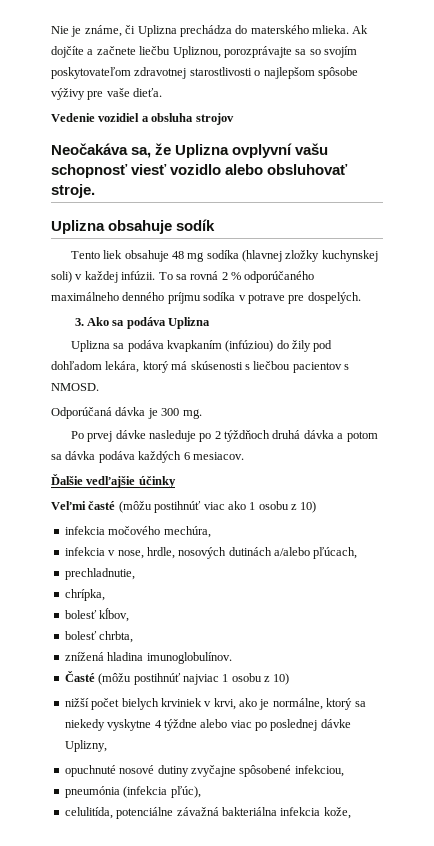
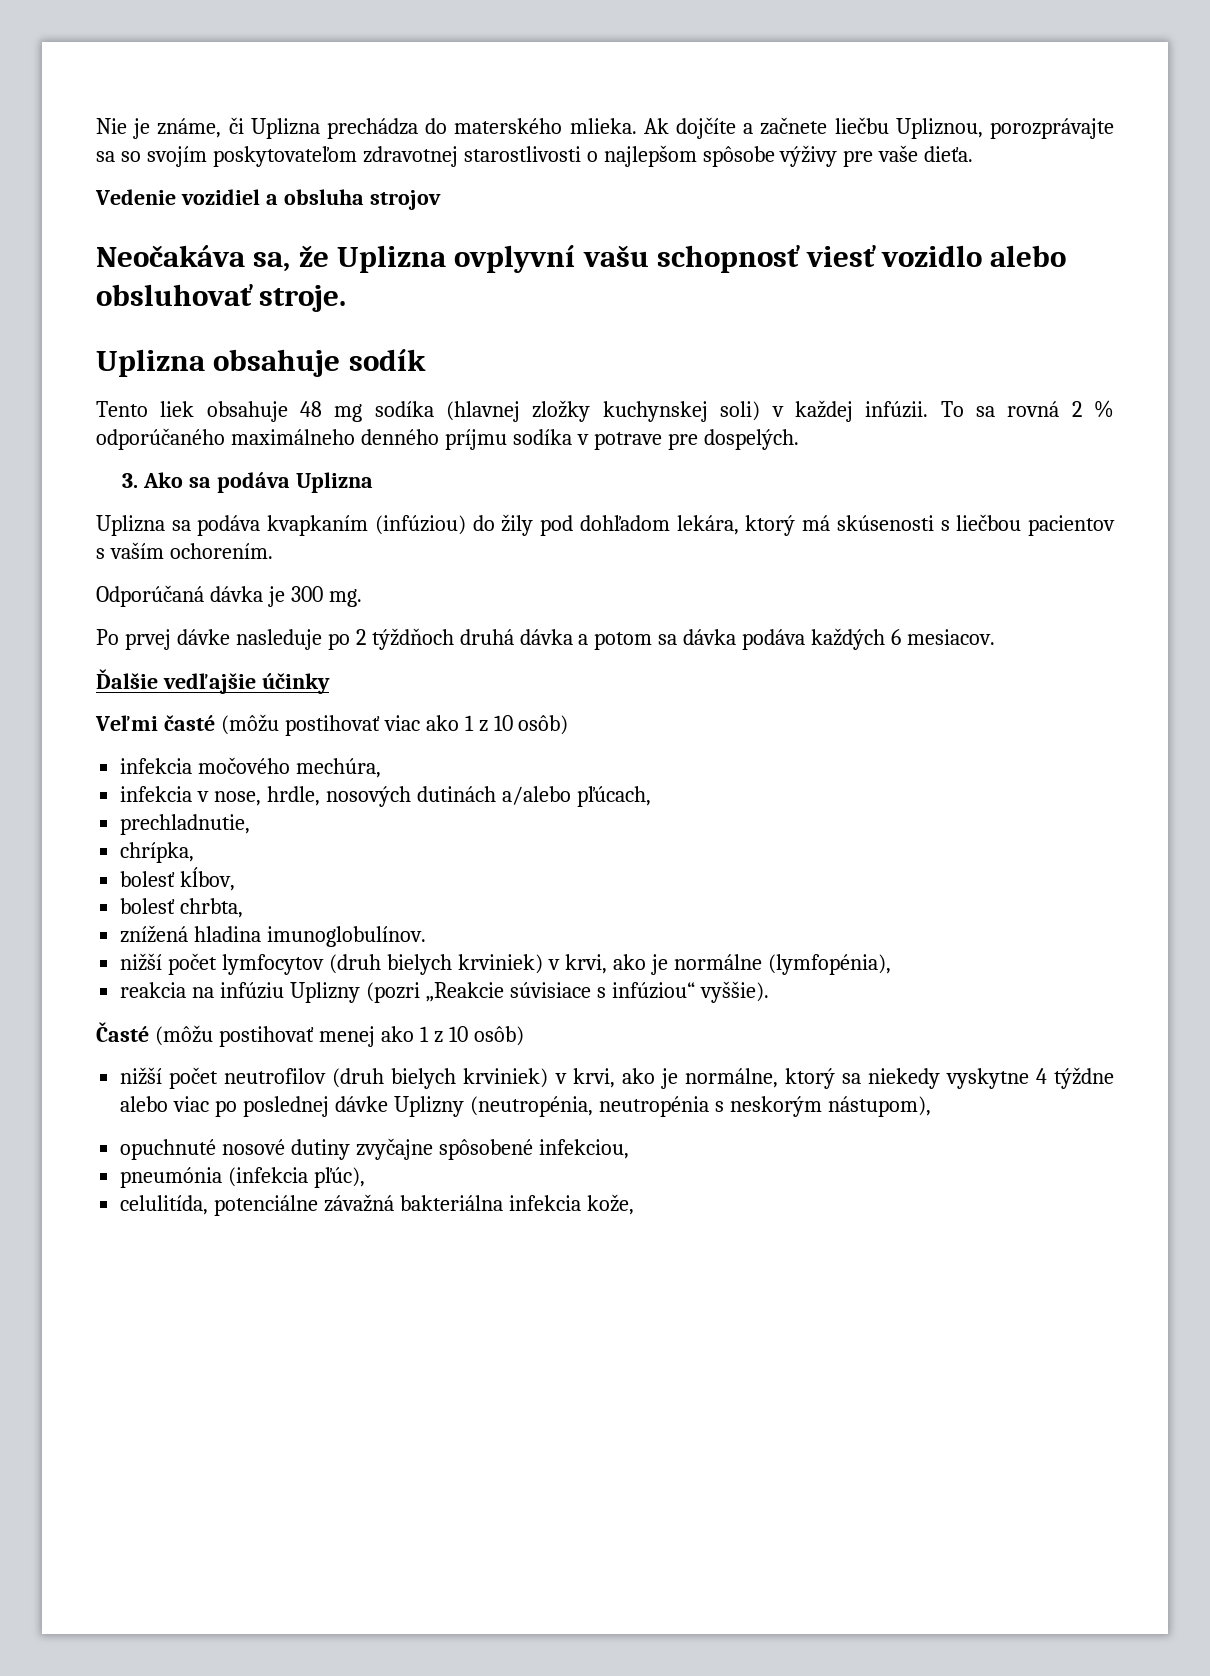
[51,383,99,391] NMOSD. -> [109,542,273,559] vaším ochorením.
[154,501,202,513] postihnúť -> [284,715,380,736] postihovať
[258,501,317,513] osobu z 10) -> [478,715,569,735] z 10 osôb)
[64,671,290,685] [64,698,202,710] Časté (môžu postihnúť najviac 1 osobu z 10) // nižší počet bielych krviniek -> [120,953,891,975] [120,981,769,1003] [96,1022,524,1047] [120,1067,549,1089] nižší počet lymfocytov (druh bielych krviniek) v krvi, ako je normálne (lymfopénia), // reakcia na infúziu Uplizny (pozri „Reakcie súvisiace s infúziou“ vyššie). // Časté (môžu postihovať menej ako 1 z 10 osôb) // nižší počet neutrofilov (druh bielych krviniek)
[64,740,107,752] Uplizny, -> [393,1096,931,1117] Uplizny (neutropénia, neutropénia s neskorým nástupom),

